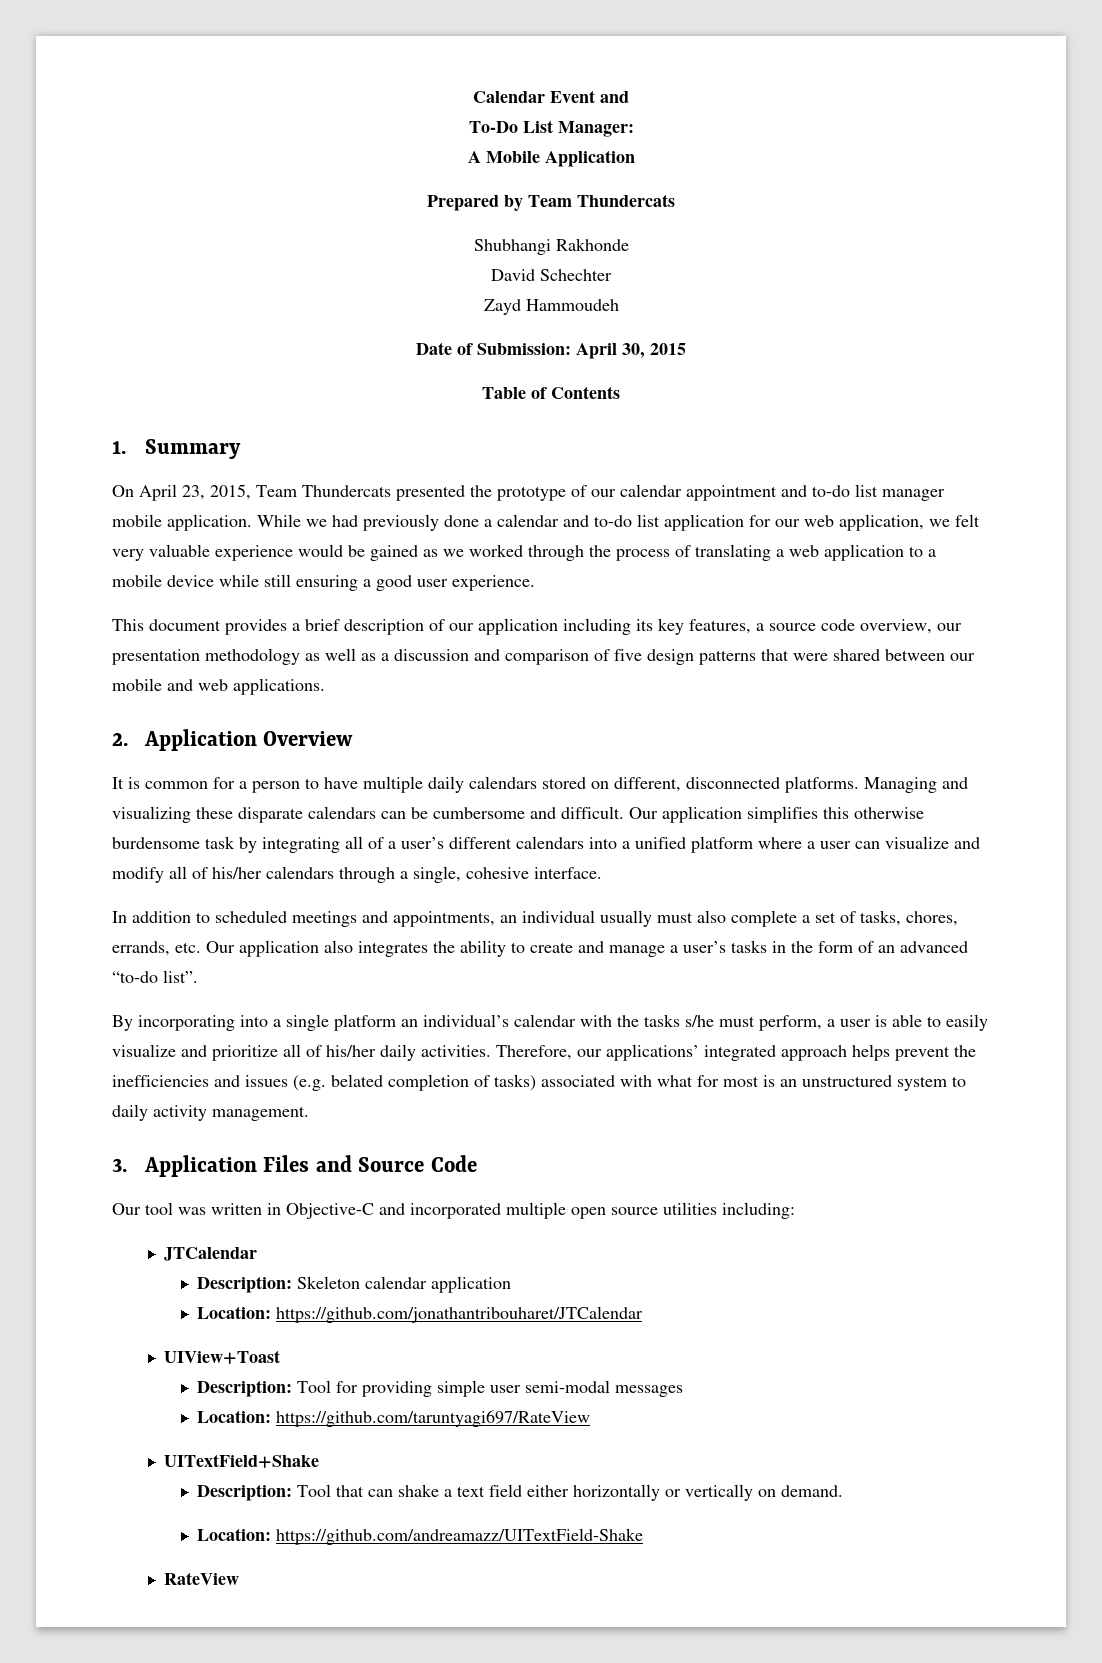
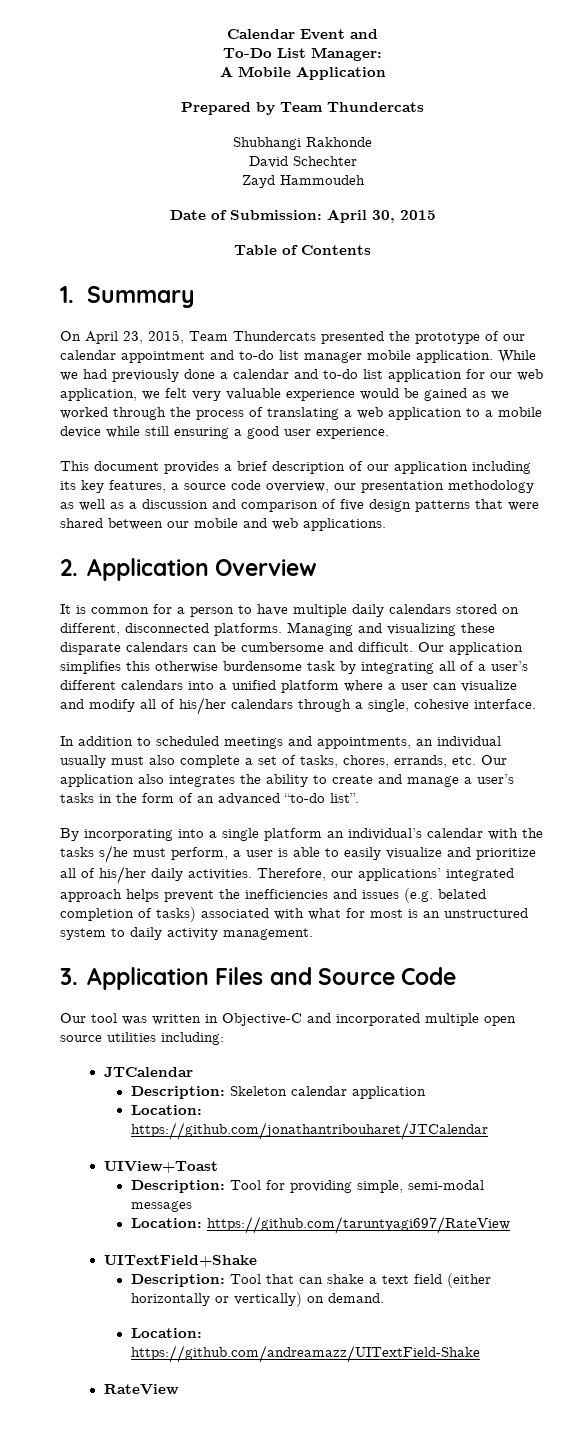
[436,1380,521,1397] simple user -> [356,1180,403,1193] simple,
[526,1485,569,1497] either -> [446,1273,491,1288] (either
[684,1484,753,1501] vertically -> [233,1292,302,1307] vertically)

